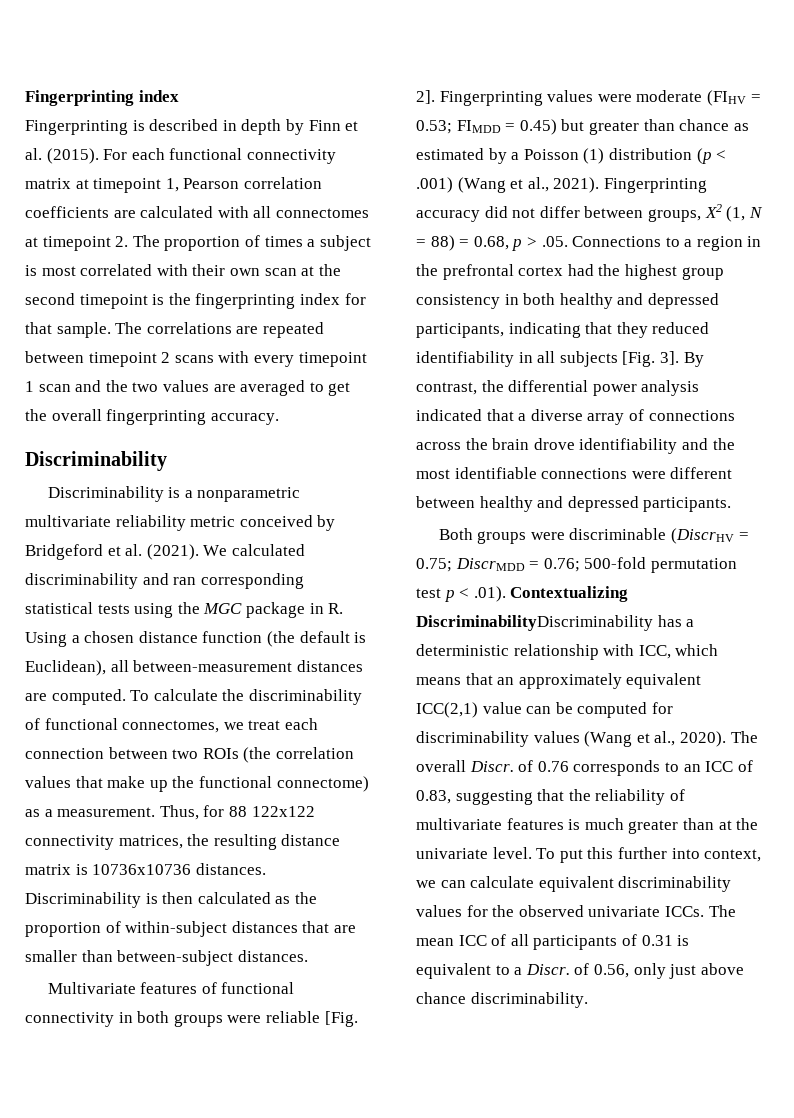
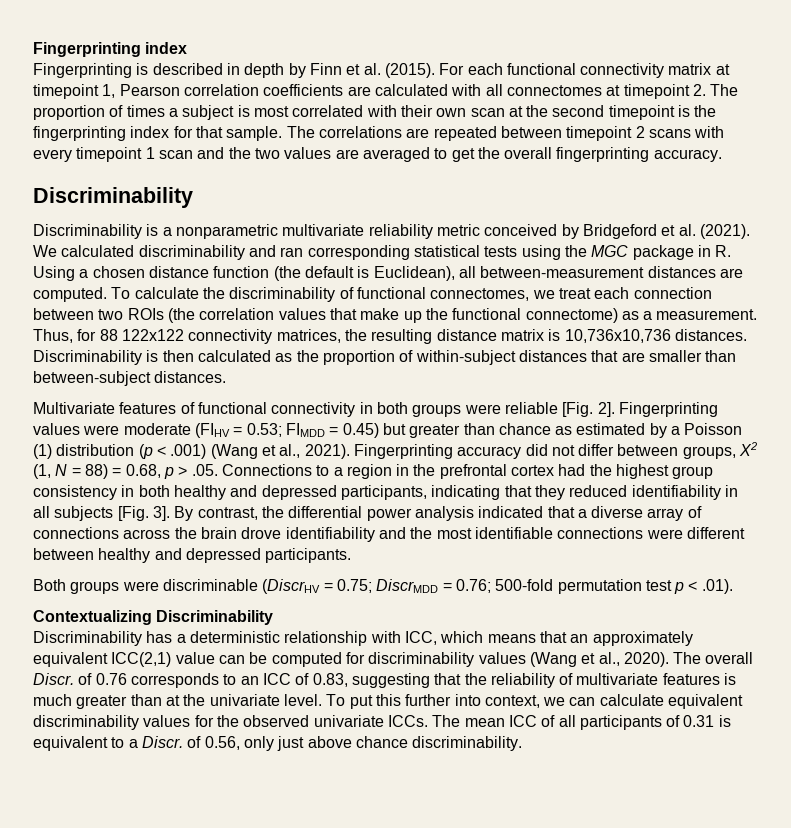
[92,864,192,875] 10736x10736 -> [564,329,671,343] 10,736x10,736
[510,586,629,602] [416,615,653,631] Contextualizing DiscriminabilityDiscriminability -> [33,610,274,625] [33,631,142,646] // Contextualizing Discriminability // Discriminability

